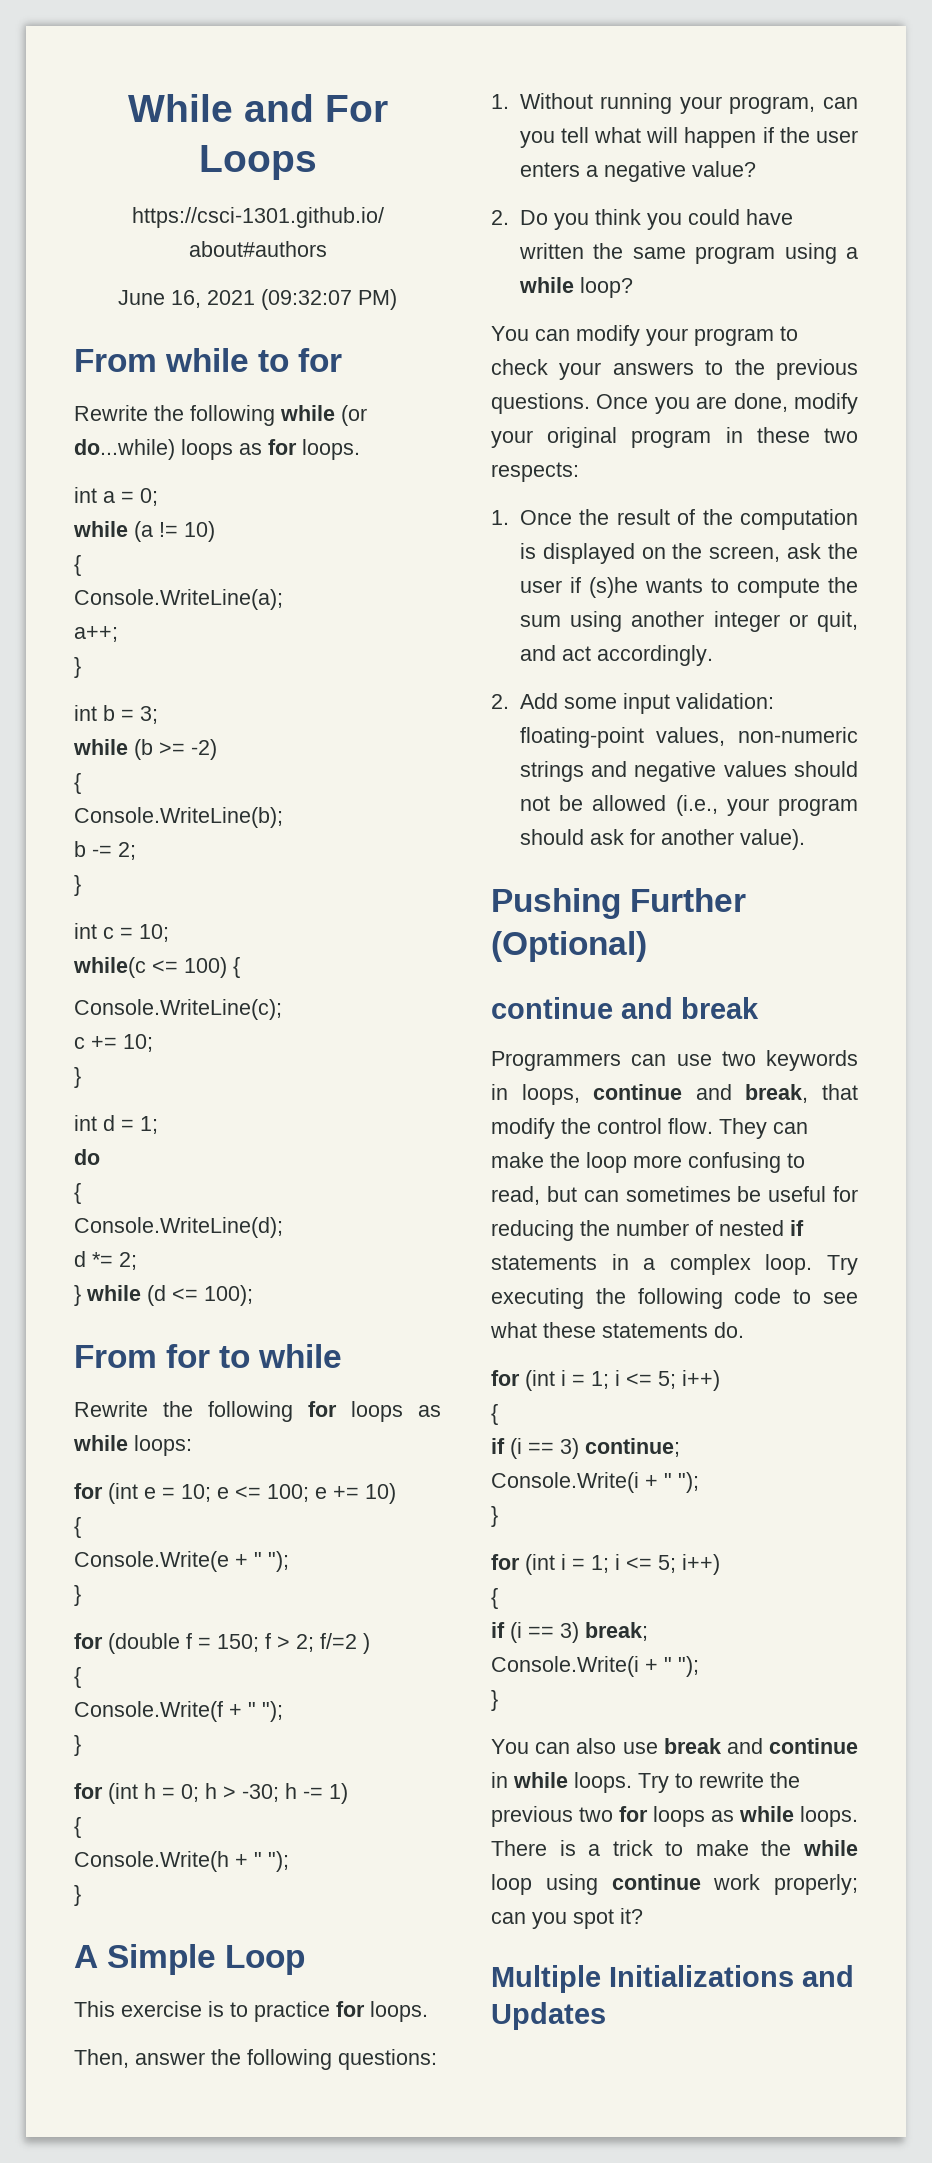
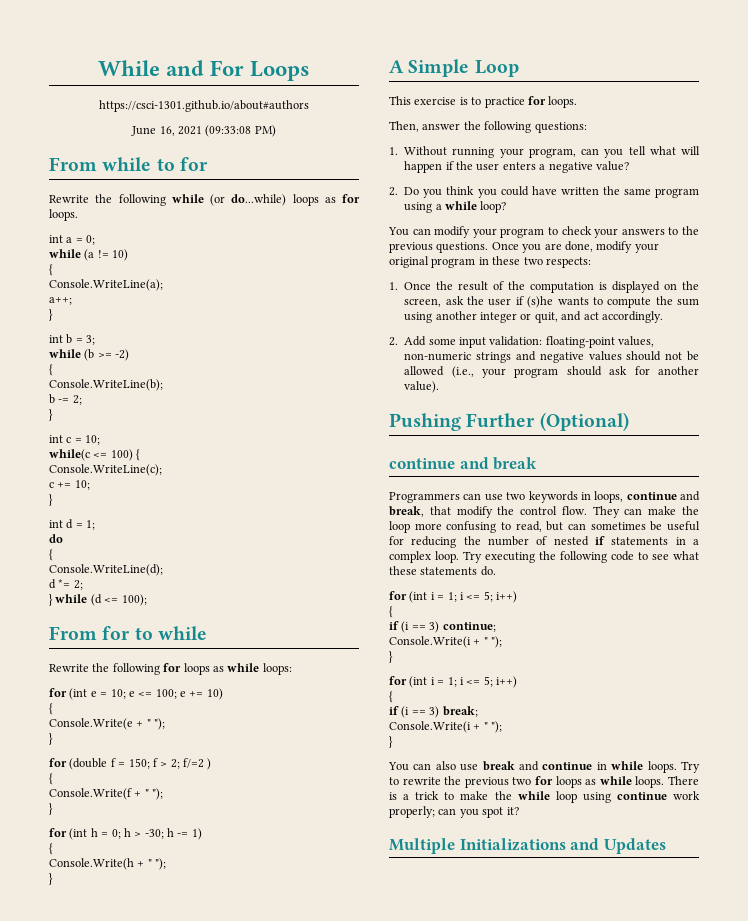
[261,289,352,310] (09:32:07 -> [205,125,252,137] (09:33:08

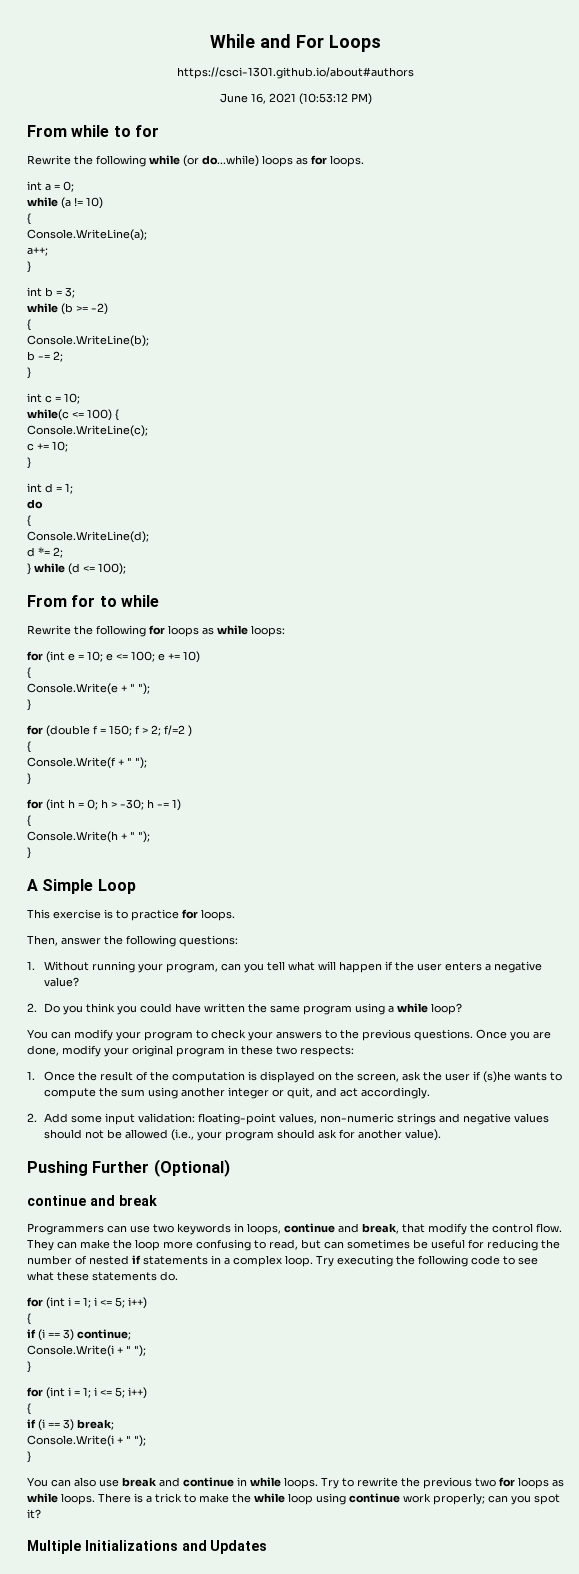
[205,125,252,137] (09:33:08 -> [298,93,348,105] (10:53:12

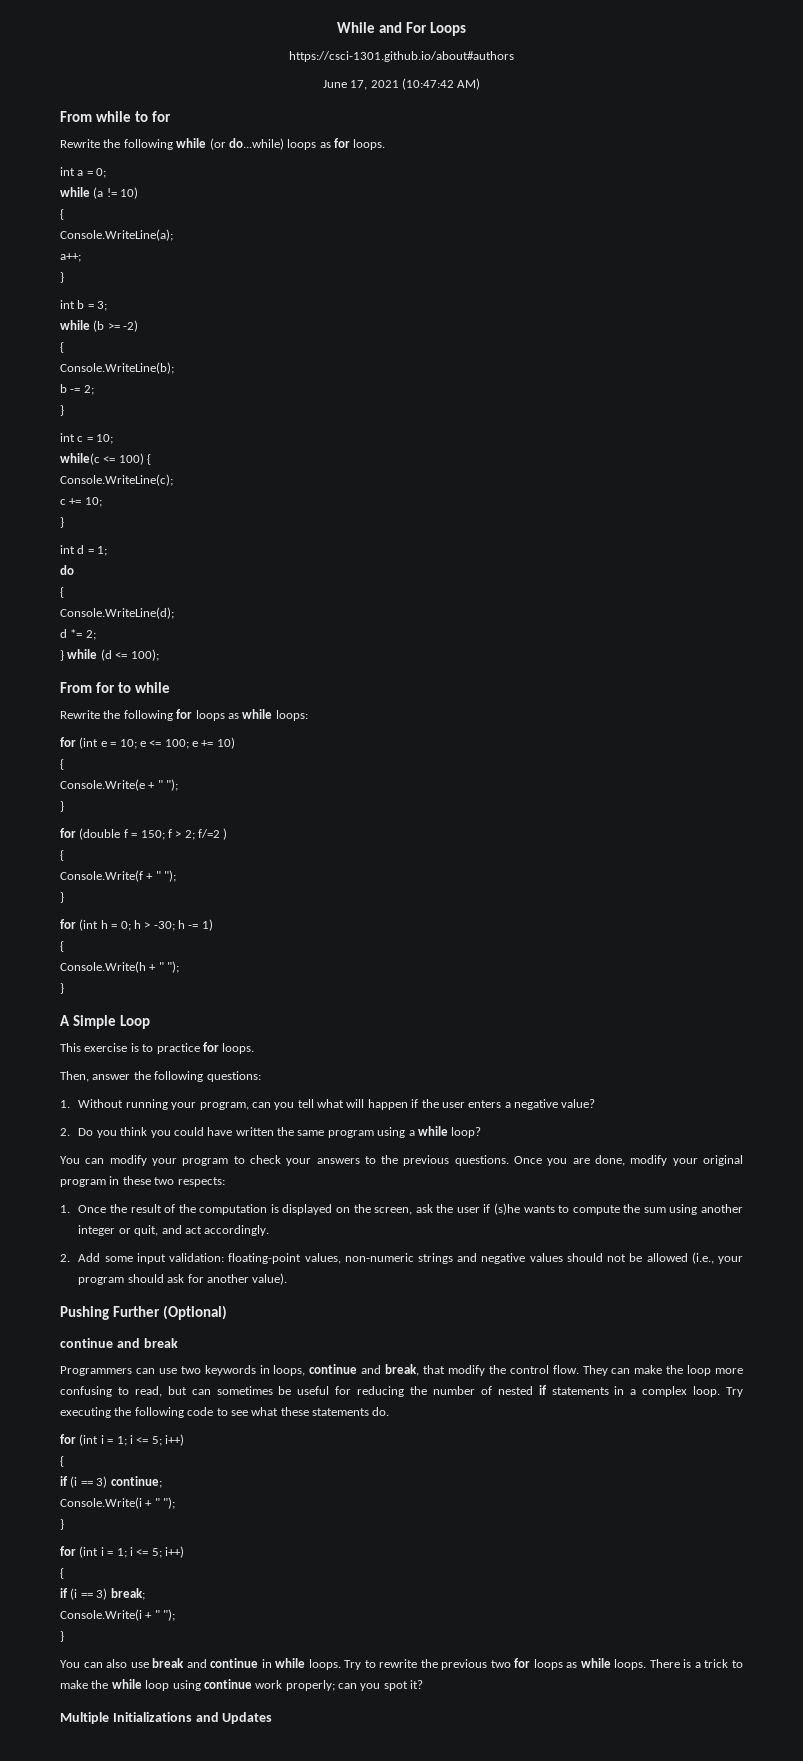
[250,93,372,105] 16, 2021 (10:53:12 PM) -> [350,78,481,90] 17, 2021 (10:47:42 AM)

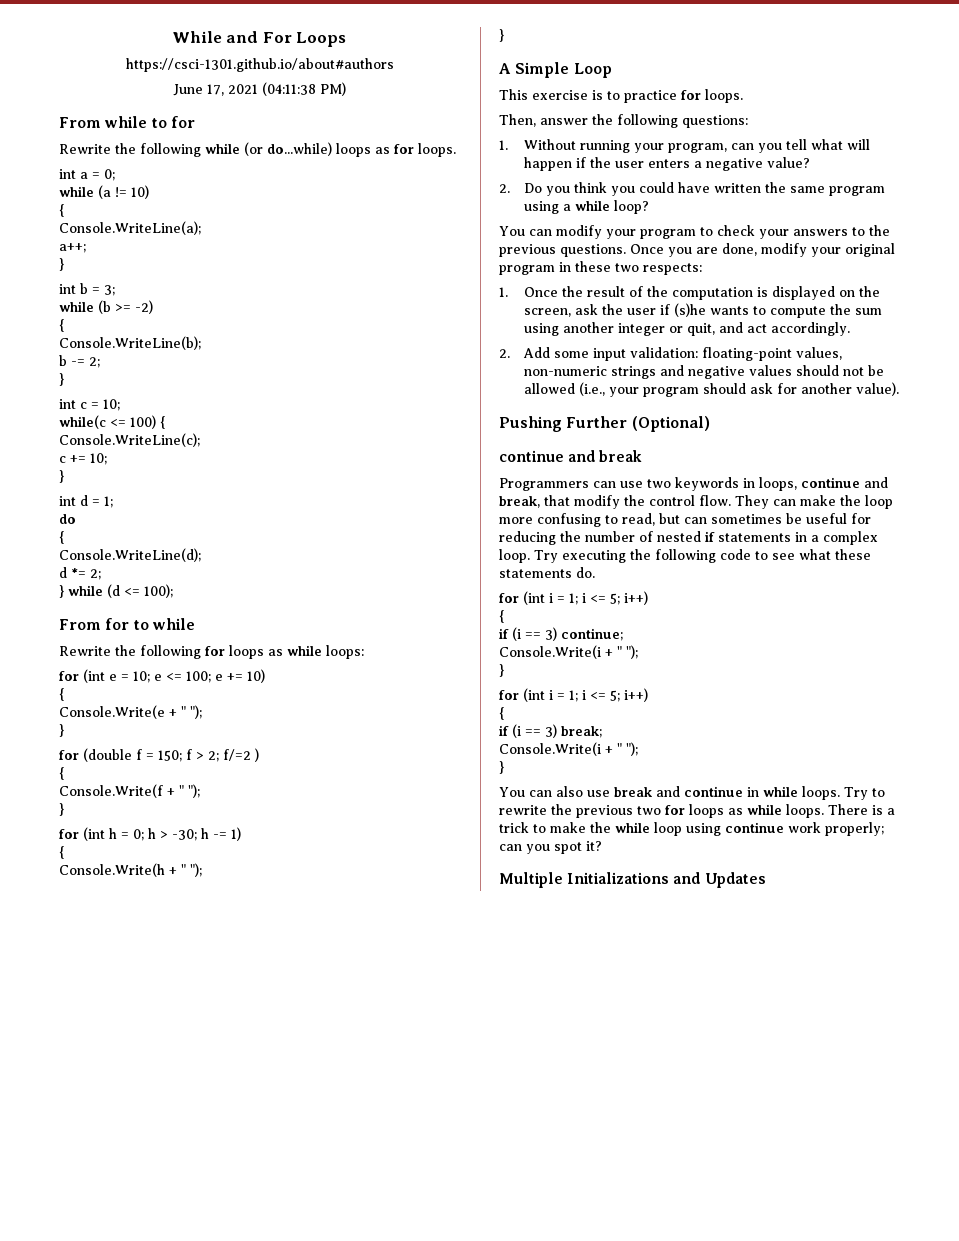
[401,78,481,90] (10:47:42 AM) -> [262,82,346,96] (04:11:38 PM)

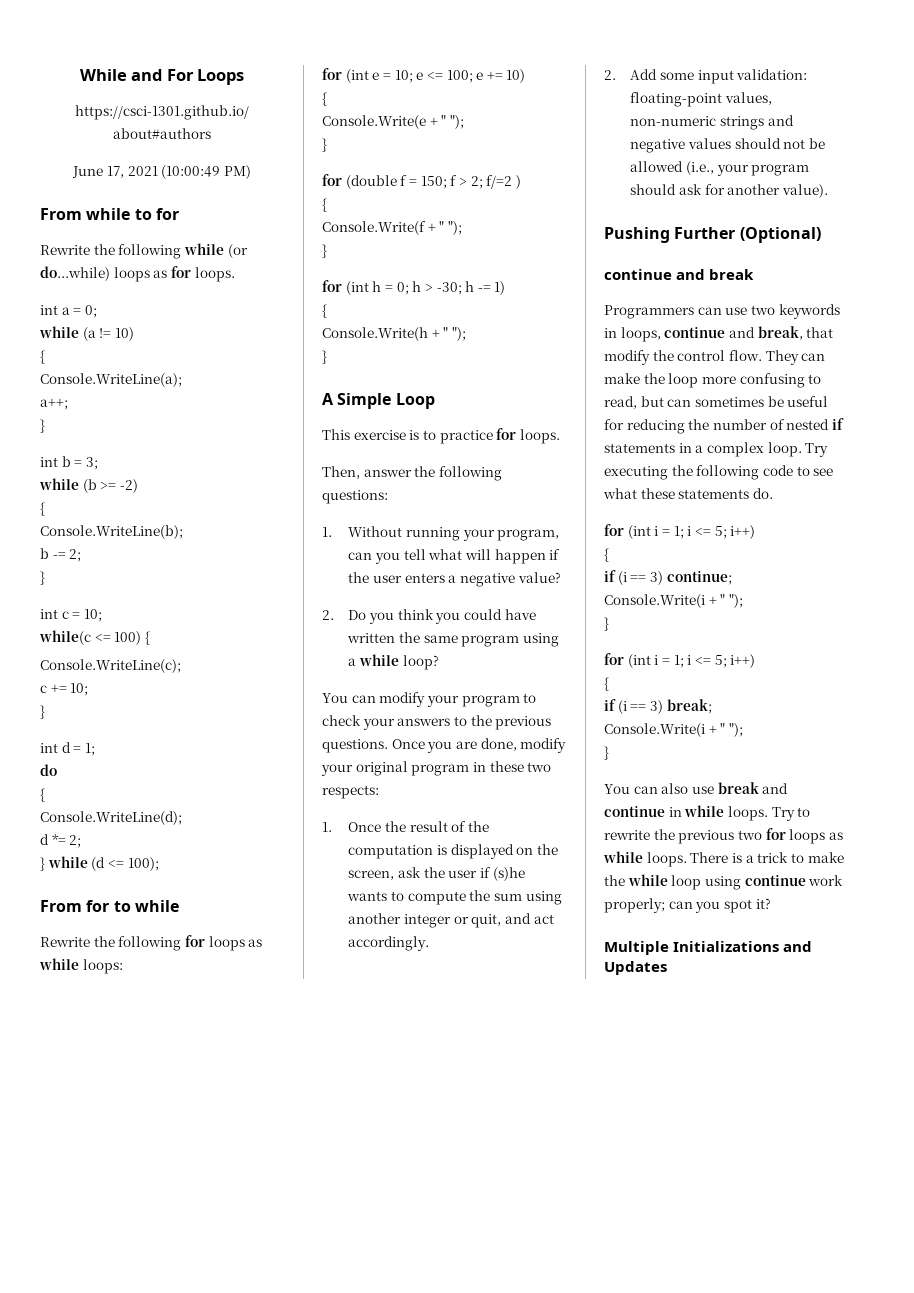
[262,82,316,96] (04:11:38 -> [161,165,221,179] (10:00:49

